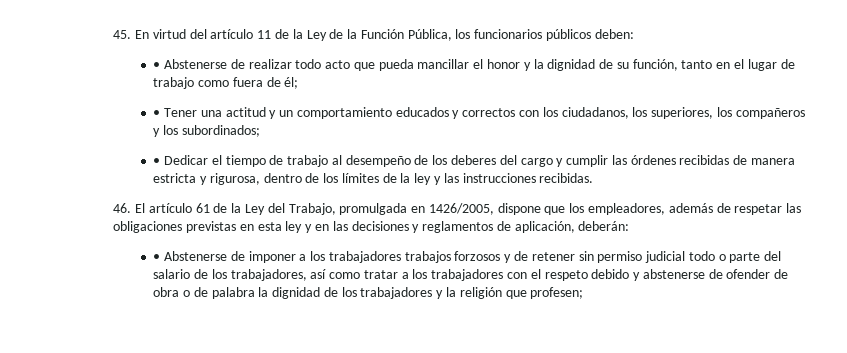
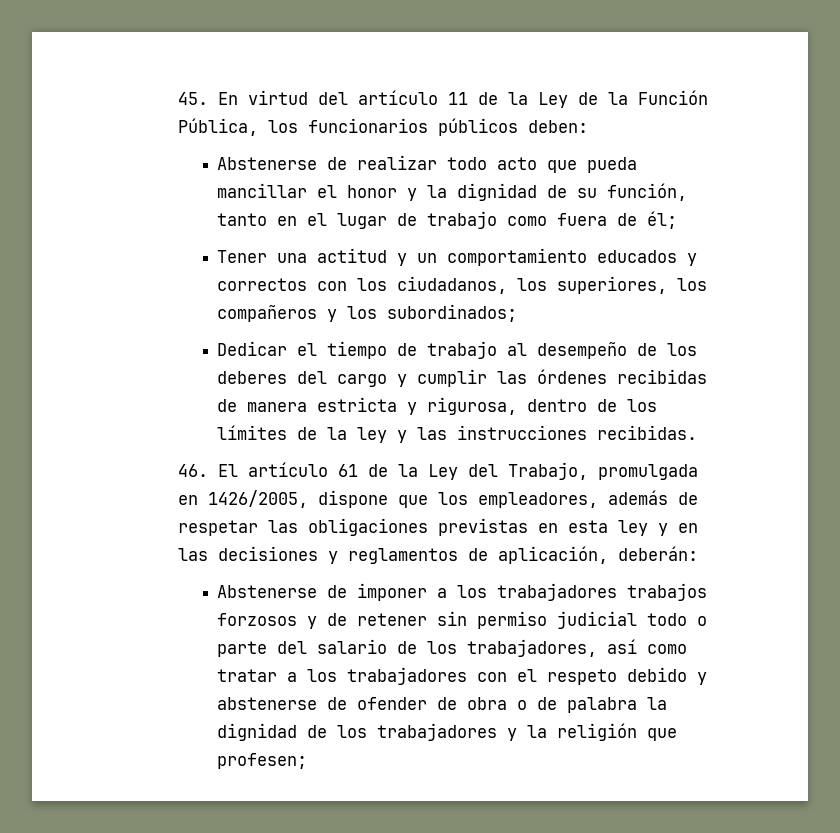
[153,62,161,69] • -> (589, 126) none
[153,110,161,117] • -> (678, 220) none
[153,158,161,165] • -> (518, 313) none
[153,254,161,261] • -> (699, 553) none

